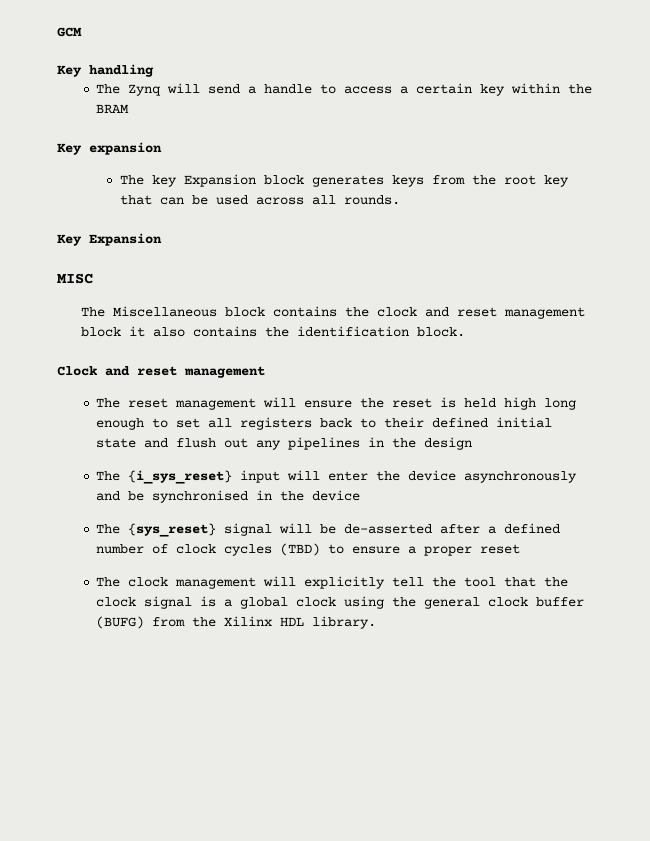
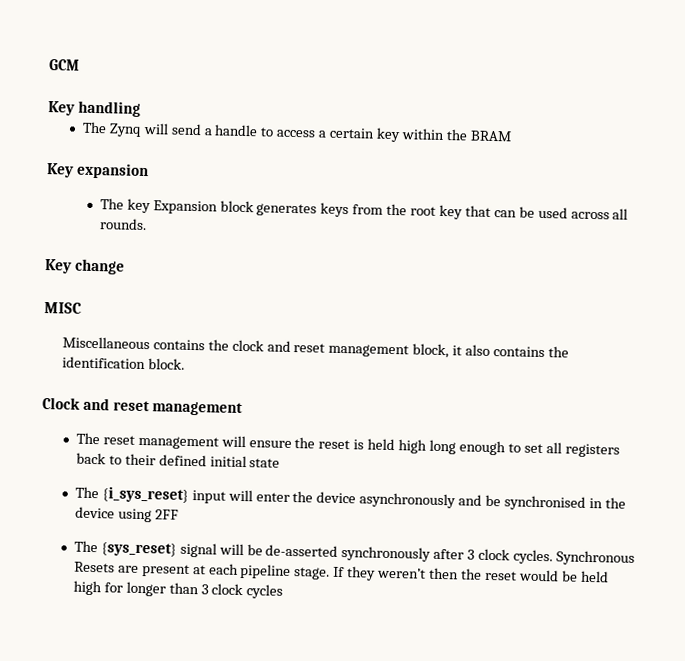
[89,233,162,246] Expansion -> [74,258,125,275] change
[80,306,265,317] The Miscellaneous block -> [61,336,150,350] Miscellaneous
[80,327,121,337] block -> [412,343,450,359] block,
[144,437,473,450] and flush out any pipelines in the design -> (281, 463) none
(361, 495) none -> [117,508,179,523] using 2FF
[440,523,561,534] [96,543,521,556] [96,576,569,589] [96,596,585,609] [96,616,377,629] after a defined number of clock cycles (TBD) to ensure a proper reset // The clock management will explicitly tell the tool that the clock signal is a global clock using the general clock buffer (BUFG) from the Xilinx HDL library. -> [341,546,635,566] [73,561,609,583] [72,580,284,599] synchronously after 3 clock cycles. Synchronous Resets are present at each pipeline stage. If they weren’t then the reset would be held high for longer than 3 clock cycles

